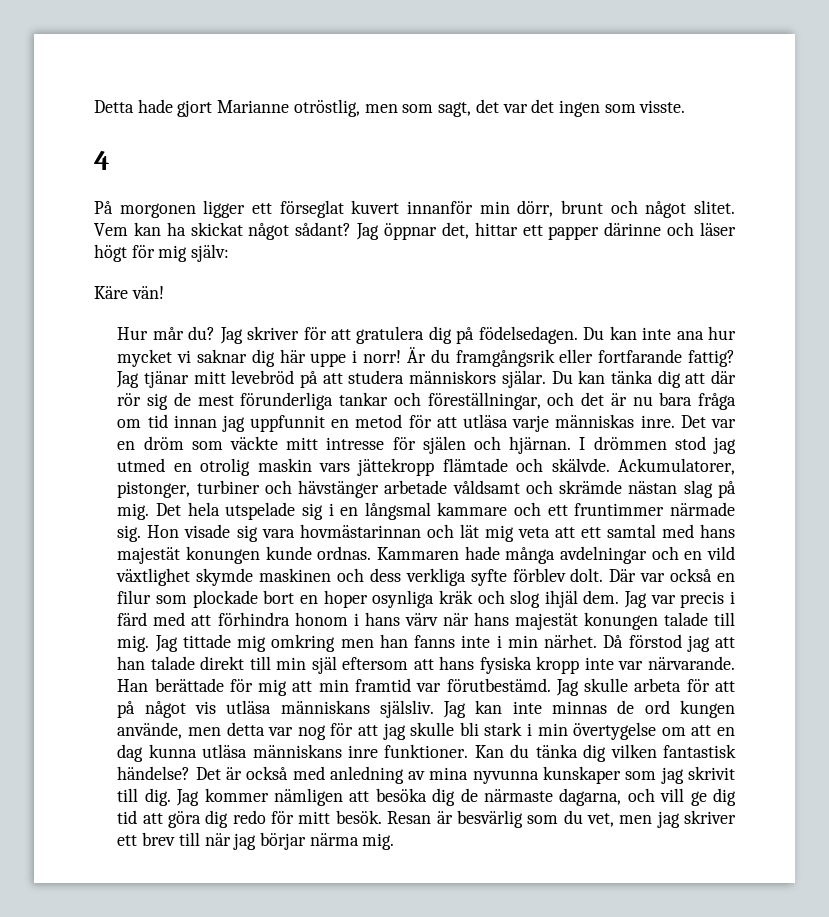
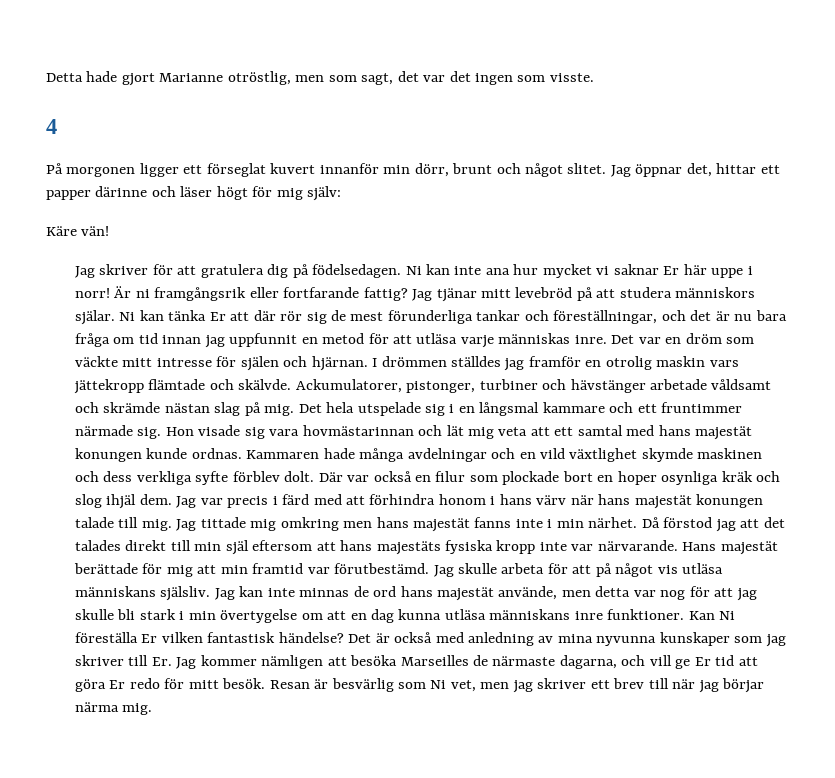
[94,222,352,240] Vem kan ha skickat något sådant? -> (607, 168) none
[117,326,216,340] Hur mår du? -> (110, 231) none
[583,327,605,340] Du -> [405,266,422,275] Ni
[251,349,275,367] dig -> [663,266,680,275] Er
[430,349,450,363] du -> [135,289,150,298] ni
[551,371,573,384] Du -> [119,312,136,321] Ni
[657,370,681,388] dig -> [209,312,226,321] Er
[674,436,736,454] [117,458,166,472] stod jag utmed -> [451,356,581,371] ställdes jag framför
[379,634,408,648] han -> [376,517,471,532] hans majestät
[117,656,195,670] han talade -> [763,517,785,528] [74,540,121,551] det talades
(475, 663) none -> [376,541,441,555] majestäts
[117,679,149,692] Han -> [682,541,778,555] Hans majestät
[680,700,735,718] kungen -> [400,586,495,601] hans majestät
[510,744,607,762] du tänka dig -> [719,611,736,620] [74,632,158,643] Ni föreställa Er
[688,766,735,780] [117,788,171,806] skrivit till dig. -> [74,655,172,666] skriver till Er.
[432,788,456,806] dig -> [400,655,469,666] Marseilles
[712,788,736,806] dig -> [694,657,711,666] Er
[205,810,229,828] dig -> [109,680,126,689] Er
[563,810,583,824] du -> [430,680,447,689] Ni

